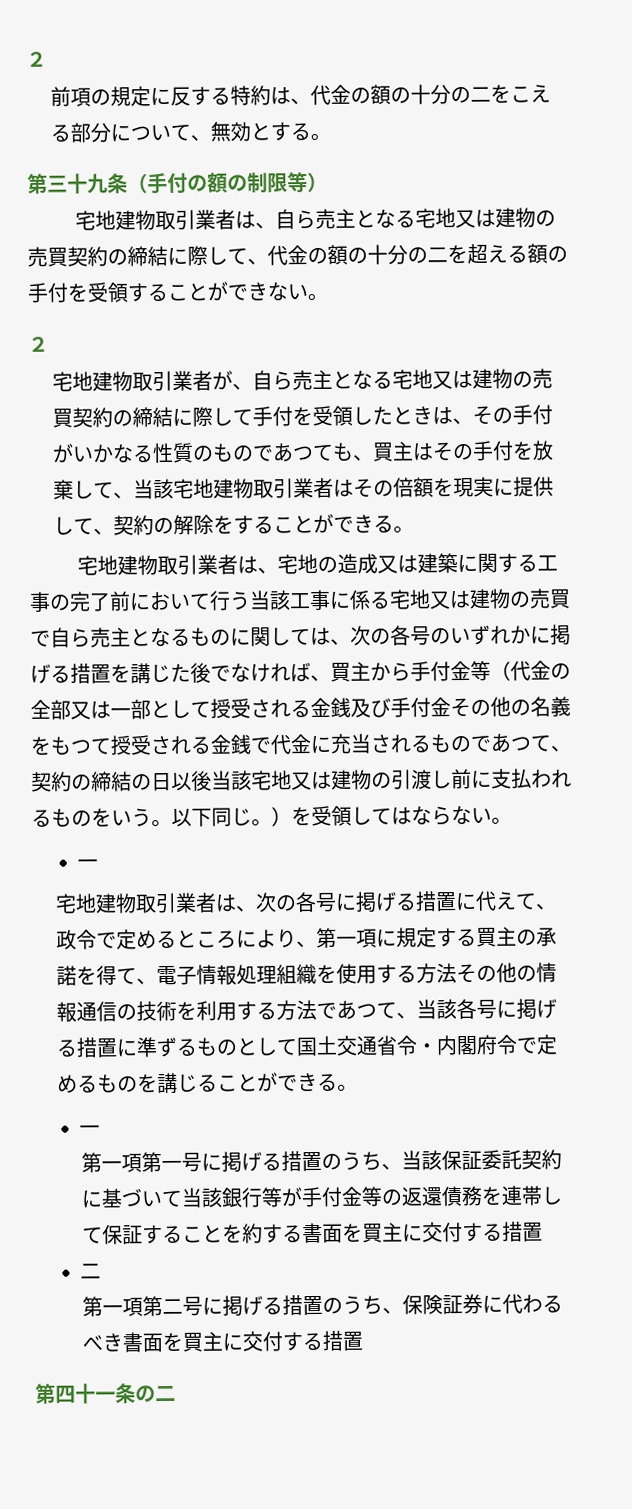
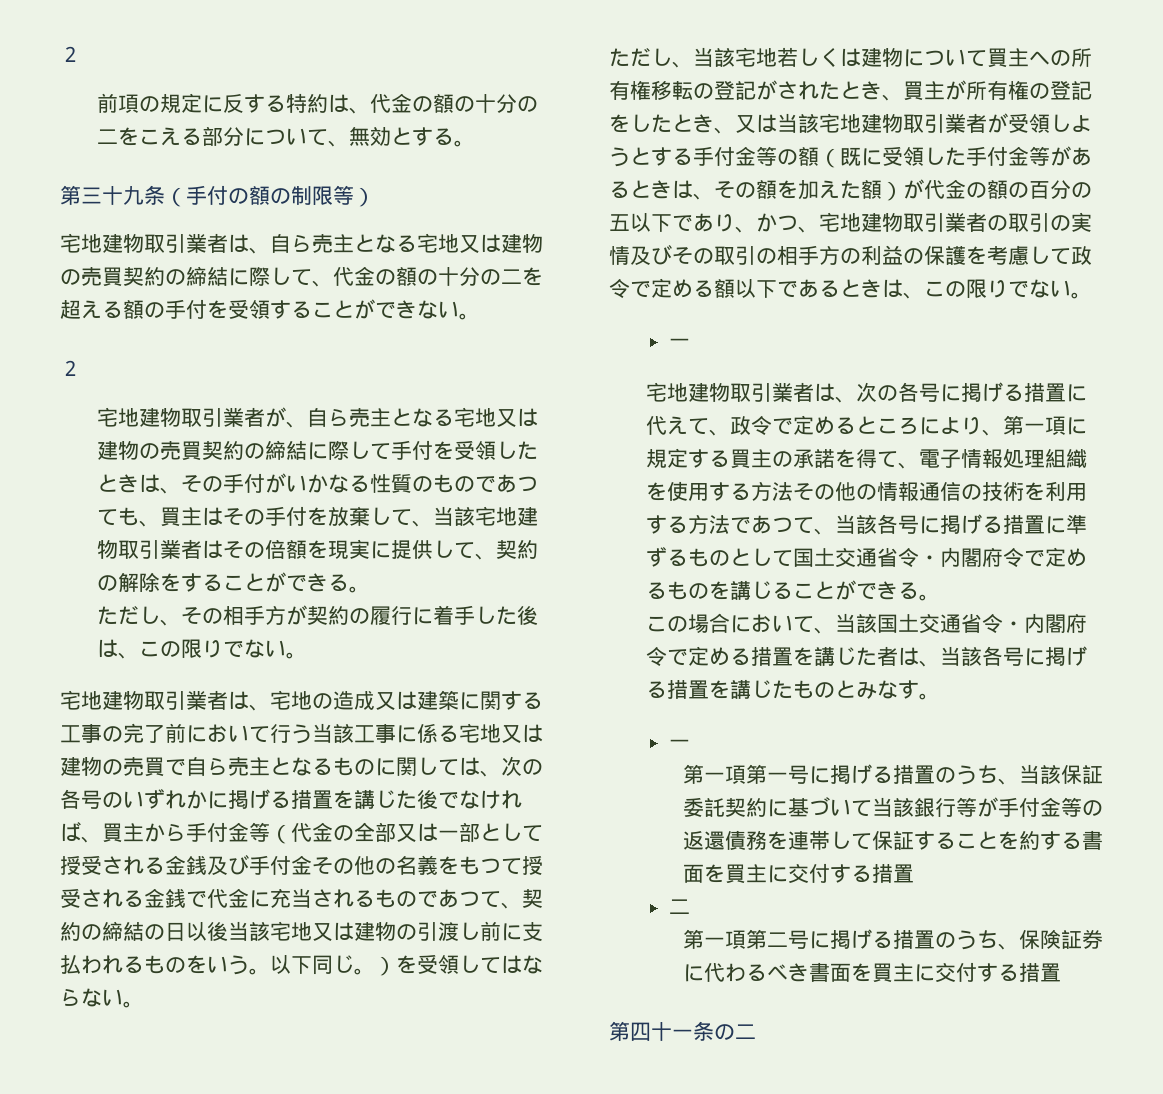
(415, 529) none -> [96,605,538,626] [96,639,307,659] // ただし、その相手方が契約の履行に着手した後は、この限りでない。
(512, 820) none -> [609,47,1092,68] [609,80,1092,101] [609,113,1092,134] [609,146,1092,168] [609,179,1092,201] [609,212,1092,233] [609,245,1092,265] [609,278,1092,299] // ただし、当該宅地若しくは建物について買主への所有権移転の登記がされたとき、買主が所有権の登記をしたとき、又は当該宅地建物取引業者が受領しようとする手付金等の額（既に受領した手付金等があるときは、その額を加えた額）が代金の額の百分の五以下であり、かつ、宅地建物取引業者の取引の実情及びその取引の相手方の利益の保護を考慮して政令で定める額以下であるときは、この限りでない。
(359, 1087) none -> [645,613,1087,634] [645,646,1087,667] [645,679,940,700] // この場合において、当該国土交通省令・内閣府令で定める措置を講じた者は、当該各号に掲げる措置を講じたものとみなす。

